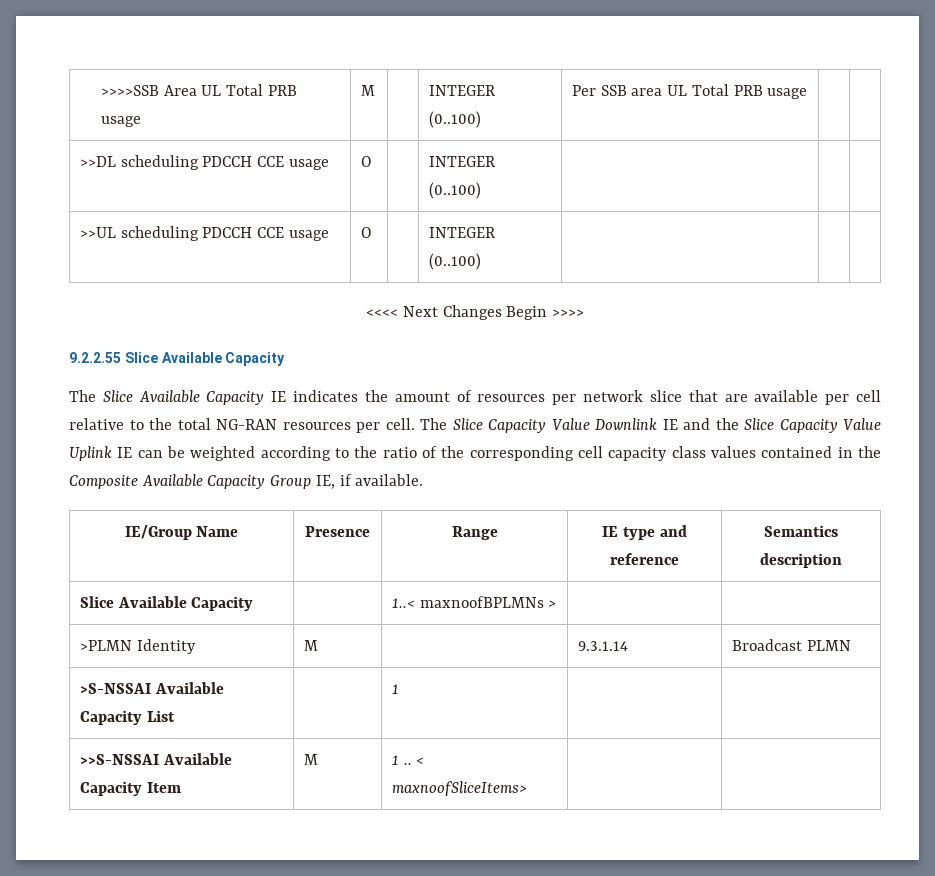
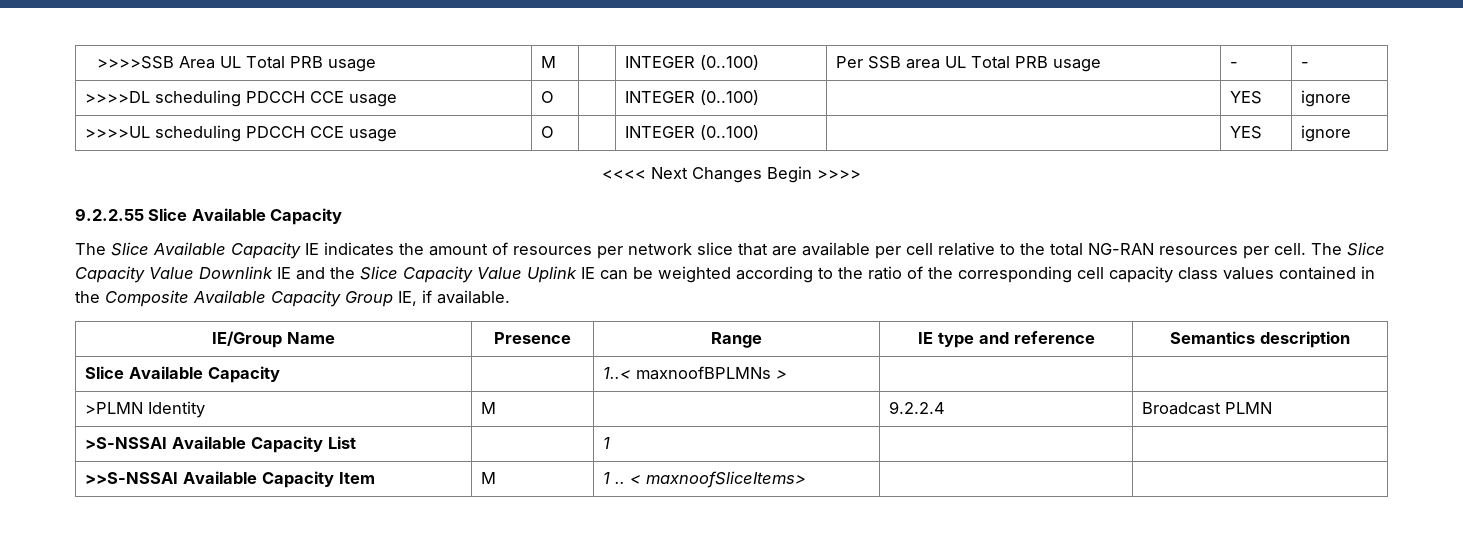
[80,155,329,170] [361,156,373,167] [429,156,496,167] [429,182,482,199] [80,226,329,241] [361,227,373,238] [429,227,496,238] [429,253,482,270] | // >>DL scheduling PDCCH CCE usage | O | | INTEGER (0..100) | | | // >>UL scheduling PDCCH CCE usage | O | | INTEGER (0..100) | | | -> [1229,62,1238,68] [1300,62,1309,68] [84,90,397,107] [540,91,554,103] [624,90,759,105] [1229,91,1262,104] [1300,90,1351,107] [84,125,397,142] [540,126,554,138] [624,125,759,140] [1229,126,1262,139] [1300,125,1351,142] - | - // >>>>DL scheduling PDCCH CCE usage | O | | INTEGER (0..100) | | YES | ignore // >>>>UL scheduling PDCCH CCE usage | O | | INTEGER (0..100) | | YES | ignore
[578,641,629,651] 9.3.1.14 -> [888,401,945,414] 9.2.2.4

